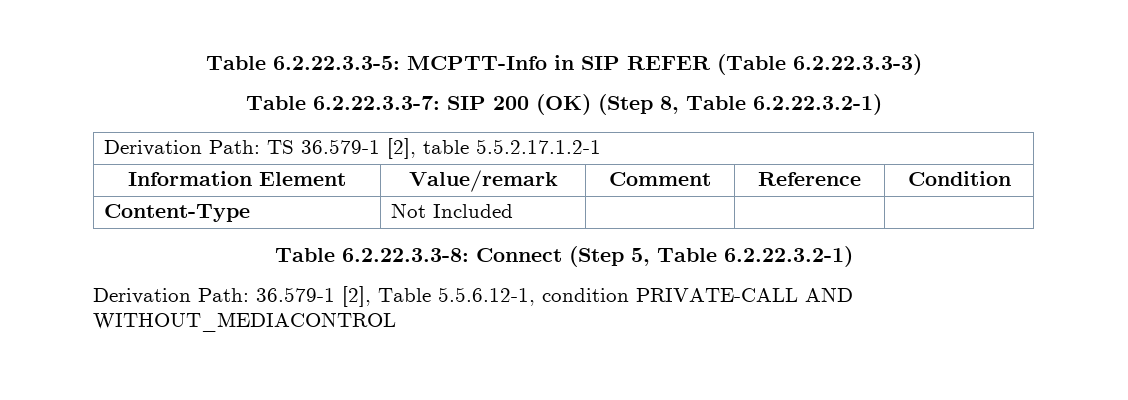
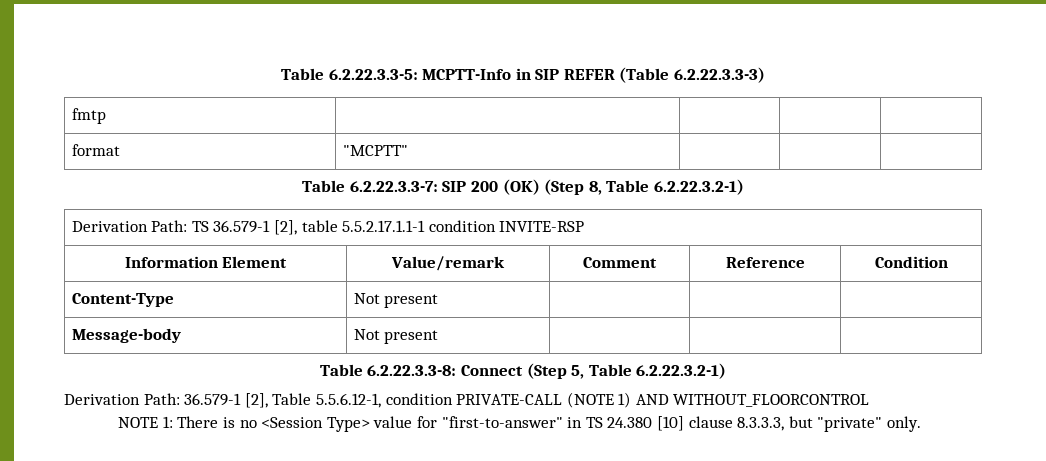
(922, 64) none -> [71,108,106,124] [71,144,120,156] [342,145,408,156] // fmtp | | | | // format | "MCPTT" | | |
[475,139,601,154] 5.5.2.17.1.2-1 -> [342,220,585,232] 5.5.2.17.1.1-1 condition INVITE-RSP
[432,204,513,218] Included -> [384,294,439,308] [71,328,181,343] [353,329,439,344] present | | | // Message-body | Not present
[805,287,853,302] [93,312,396,332] AND WITHOUT_MEDIACONTROL -> [566,392,870,408] [118,416,921,432] (NOTE 1) AND WITHOUT_FLOORCONTROL // NOTE 1: There is no <Session Type> value for "first-to-answer" in TS 24.380 [10] clause 8.3.3.3, but "private" only.

